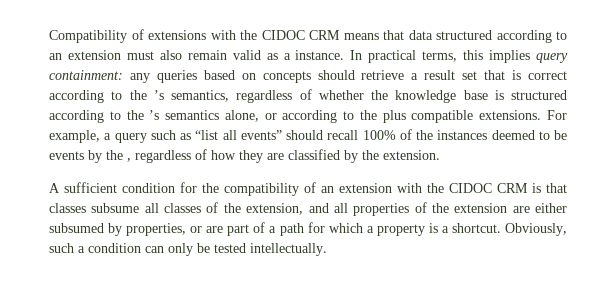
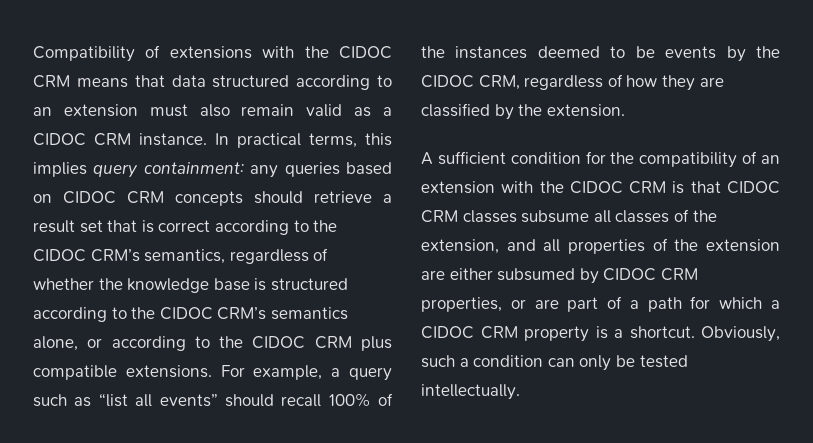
(291, 56) none -> [33,133,131,146] CIDOC CRM
(256, 76) none -> [63,191,164,204] CIDOC CRM
[153,90,164,100] ’s -> [33,249,140,262] CIDOC CRM’s
[149,110,160,120] ’s -> [159,307,267,320] CIDOC CRM’s
(377, 115) none -> [252,336,352,349] CIDOC CRM
[127,158,131,162] , -> [421,75,520,90] CIDOC CRM,
(567, 188) none -> [727,181,780,194] [421,210,458,223] CIDOC CRM
(123, 229) none -> [603,268,698,281] CIDOC CRM
(374, 229) none -> [421,326,518,339] CIDOC CRM

